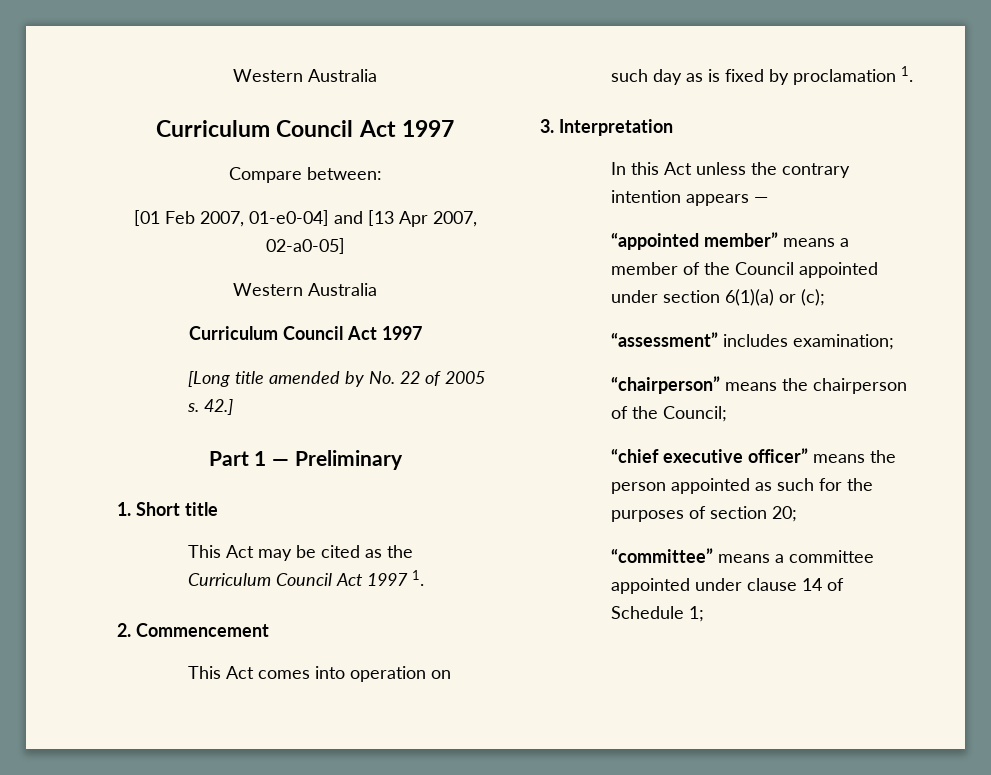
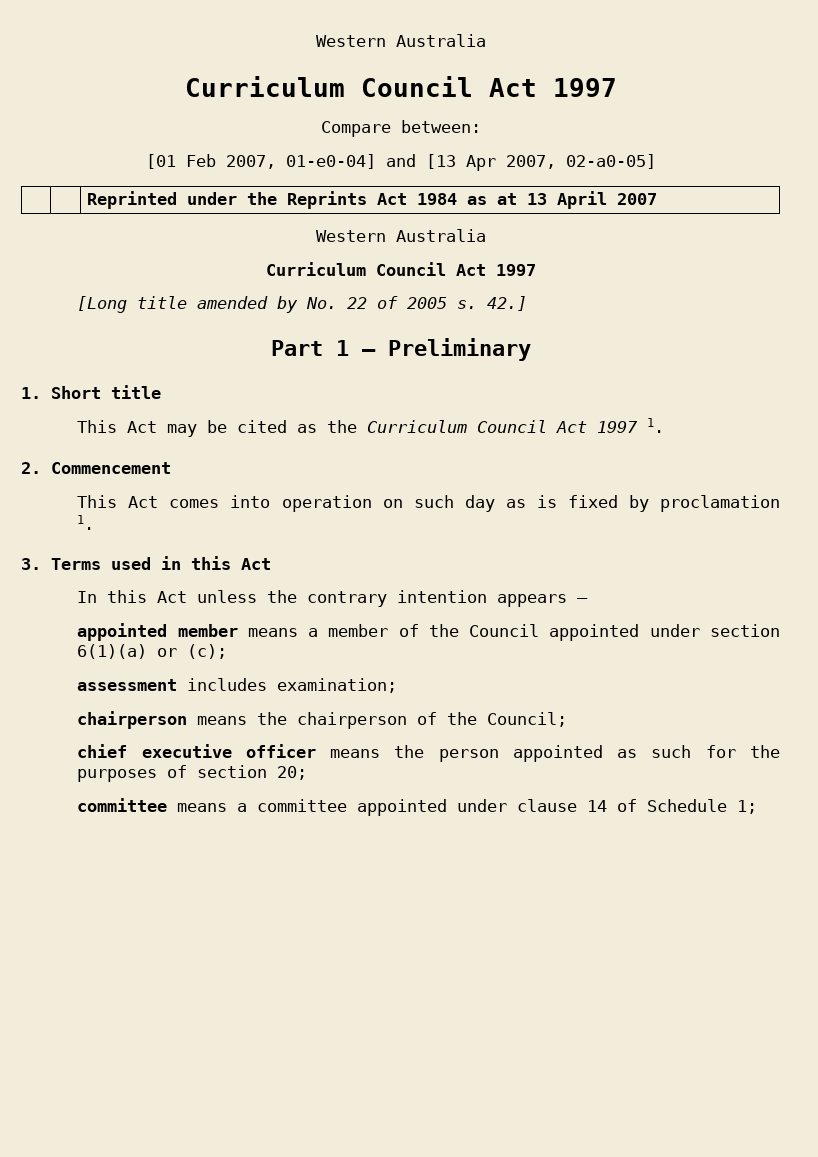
(345, 246) none -> [87,191,658,209] // | | Reprinted under the Reprints Act 1984 as at 13 April 2007
[558,119,673,136] Interpretation -> [51,556,271,570] Terms used in this Act
[611,232,779,250] “appointed member” -> [77,623,238,641] appointed member
[611,332,719,347] “assessment” -> [77,679,178,691] assessment
[611,376,721,394] “chairperson” -> [77,711,188,729] chairperson
[611,448,809,463] “chief executive officer” -> [77,744,316,758] chief executive officer
[611,548,714,563] “committee” -> [77,798,168,812] committee

